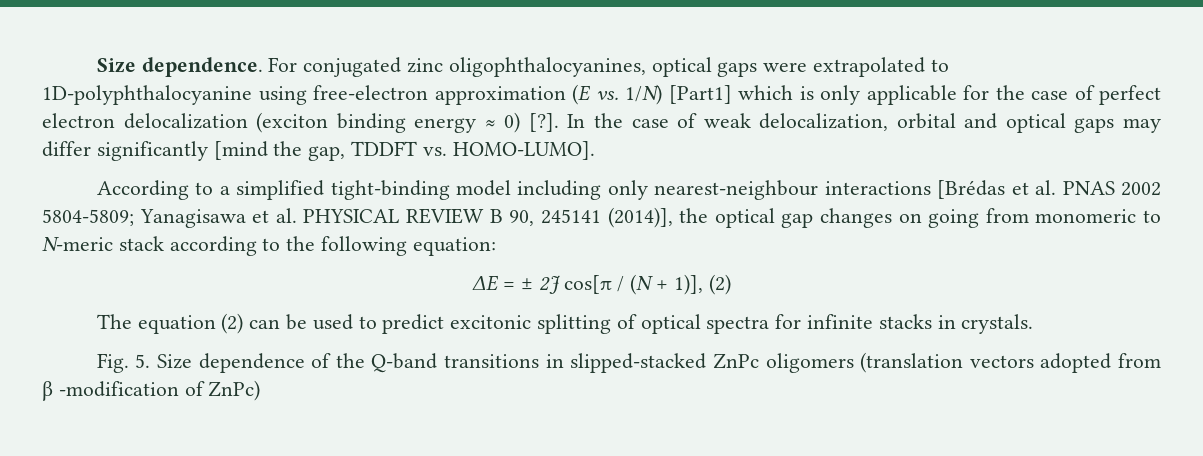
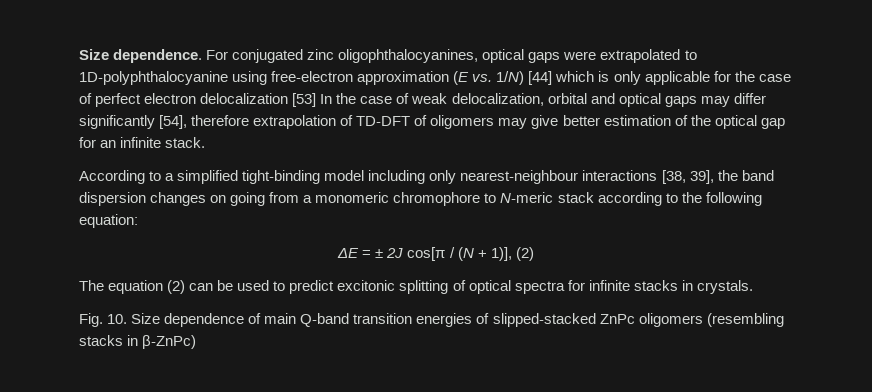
[668,85,732,104] [Part1] -> [528,71,553,85] [44]
[256,112,559,133] (exciton binding energy ≈ 0) [?]. -> [292,93,317,107] [53]
[213,141,595,161] [mind the gap, TDDFT vs. HOMO-LUMO]. -> [159,115,785,129] [79,137,206,148] [54], therefore extrapolation of TD-DFT of oligomers may give better estimation of the optical gap for an infinite stack.
[937,180,1161,199] [42,207,814,228] [Brédas et al. PNAS 2002 5804-5809; Yanagisawa et al. PHYSICAL REVIEW B 90, 245141 (2014)], the optical gap -> [661,170,774,184] [79,192,146,206] [38, 39], the band dispersion
[1035,209,1137,223] monomeric -> [303,192,481,206] a monomeric chromophore
[135,354,151,368] 5. -> [107,314,128,324] 10.
[335,352,1161,373] [42,380,261,401] the Q-band transitions in slipped-stacked ZnPc oligomers (translation vectors adopted from β -modification of ZnPc) -> [264,313,784,327] [79,335,197,349] main Q-band transition energies of slipped-stacked ZnPc oligomers (resembling stacks in β-ZnPc)

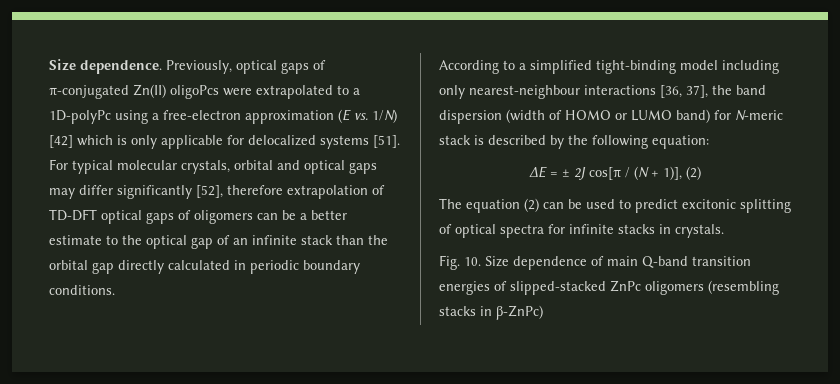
[206,49,697,63] [79,71,268,85] For conjugated zinc oligophthalocyanines, optical gaps were extrapolated to 1D-polyphthalocyanine using -> [166,60,326,74] [49,84,360,99] [49,110,159,124] Previously, optical gaps of π-conjugated Zn(II) oligoPcs were extrapolated to a 1D-polyPc using a
[528,71,553,85] [44] -> [49,135,73,148] [42]
[734,71,791,82] [79,93,544,107] the case of perfect electron delocalization [53] In the case of weak delocalization, -> [248,135,400,149] [49,159,230,174] delocalized systems [51]. For typical molecular crystals,
[159,115,188,129] [54], -> [196,185,223,198] [52],
[414,115,688,129] of oligomers may give better estimation of -> [101,210,347,224] [49,235,118,245] optical gaps of oligomers can be a better estimate to
[79,137,96,148] for -> [217,235,230,245] of
[165,137,206,148] stack. -> [301,235,388,245] [49,260,360,274] [49,285,115,295] stack than the orbital gap directly calculated in periodic boundary conditions.
[661,170,714,184] [38, 39], -> [660,85,708,98] [36, 37],
[150,192,678,206] changes on going from a monomeric chromophore to N-meric stack according to -> [506,109,783,123] [439,135,564,149] (width of HOMO or LUMO band) for N-meric stack is described by

